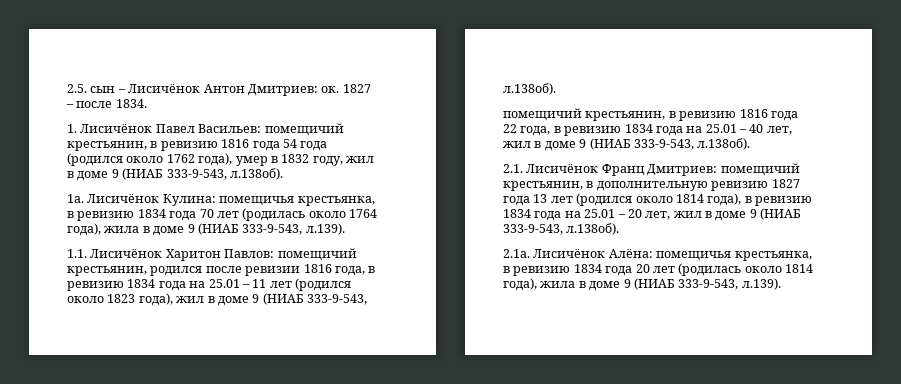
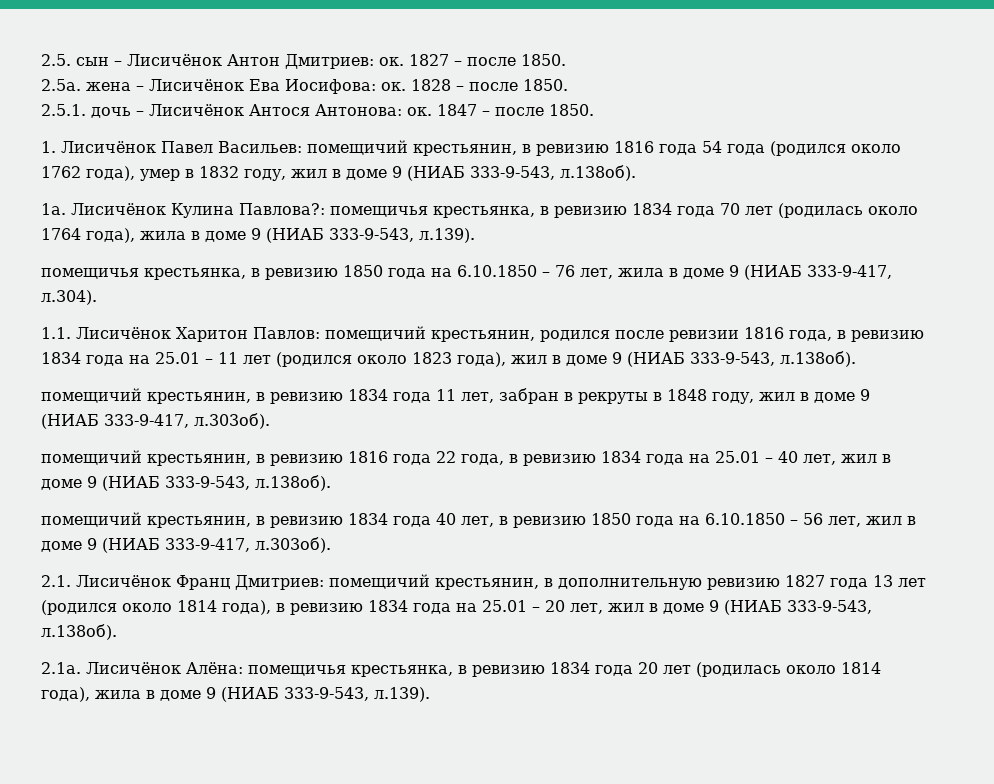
[115,99,147,108] 1834. -> [521,54,566,66] [41,79,568,94] [41,104,594,118] 1850. // 2.5а. жена – Лисичёнок Ева Иосифова: ок. 1828 – после 1850. // 2.5.1. дочь – Лисичёнок Антося Антонова: ок. 1847 – после 1850.
[162,194,216,206] Кулина: -> [171,203,325,218] Кулина Павлова?:
(345, 229) none -> [41,265,892,280] [41,290,97,305] // помещичья крестьянка, в ревизию 1850 года на 6.10.1850 – 76 лет, жила в доме 9 (НИАБ 333-9-417, л.304).
(556, 89) none -> [41,388,870,404] [41,413,270,429] // помещичий крестьянин, в ревизию 1834 года 11 лет, забран в рекруты в 1848 году, жил в доме 9 (НИАБ 333-9-417, л.303об).
(751, 144) none -> [41,512,916,528] [41,537,331,553] // помещичий крестьянин, в ревизию 1834 года 40 лет, в ревизию 1850 года на 6.10.1850 – 56 лет, жил в доме 9 (НИАБ 333-9-417, л.303об).

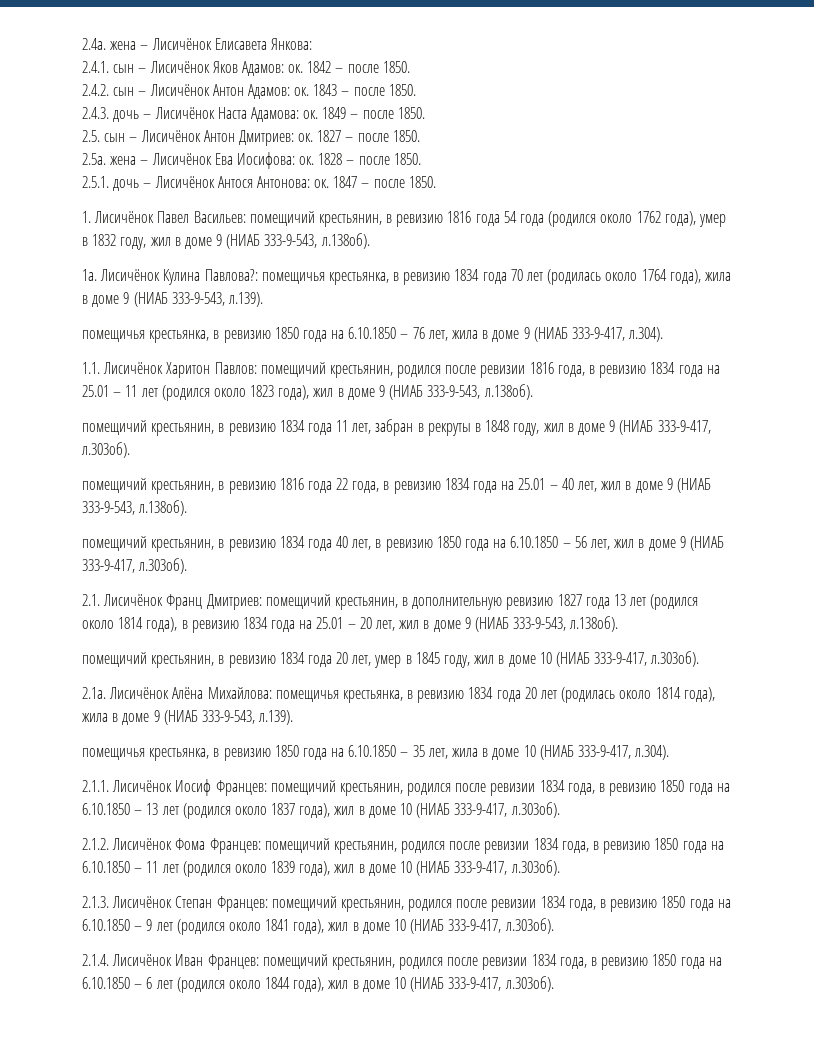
(41, 60) none -> [82,38,312,50] [82,61,410,76] [82,84,416,99] [82,107,425,122] 2.4а. жена – Лисичёнок Елисавета Янкова: // 2.4.1. сын – Лисичёнок Яков Адамов: ок. 1842 – после 1850. // 2.4.2. сын – Лисичёнок Антон Адамов: ок. 1843 – после 1850. // 2.4.3. дочь – Лисичёнок Наста Адамова: ок. 1849 – после 1850. //
(117, 632) none -> [82,651,700,668] // помещичий крестьянин, в ревизию 1834 года 20 лет, умер в 1845 году, жил в доме 10 (НИАБ 333-9-417, л.303об).
[186,662,243,674] Алёна: -> [172,687,272,699] Алёна Михайлова:
(430, 694) none -> [82,745,670,761] [82,779,730,796] [82,802,560,819] [82,838,724,854] [82,860,560,877] [82,896,731,912] [82,918,554,935] [82,954,722,970] [82,976,554,993] // помещичья крестьянка, в ревизию 1850 года на 6.10.1850 – 35 лет, жила в доме 10 (НИАБ 333-9-417, л.304). // 2.1.1. Лисичёнок Иосиф Францев: помещичий крестьянин, родился после ревизии 1834 года, в ревизию 1850 года на 6.10.1850 – 13 лет (родился около 1837 года), жил в доме 10 (НИАБ 333-9-417, л.303об). // 2.1.2. Лисичёнок Фома Францев: помещичий крестьянин, родился после ревизии 1834 года, в ревизию 1850 года на 6.10.1850 – 11 лет (родился около 1839 года), жил в доме 10 (НИАБ 333-9-417, л.303об). // 2.1.3. Лисичёнок Степан Францев: помещичий крестьянин, родился после ревизии 1834 года, в ревизию 1850 года на 6.10.1850 – 9 лет (родился около 1841 года), жил в доме 10 (НИАБ 333-9-417, л.303об). // 2.1.4. Лисичёнок Иван Францев: помещичий крестьянин, родился после ревизии 1834 года, в ревизию 1850 года на 6.10.1850 – 6 лет (родился около 1844 года), жил в доме 10 (НИАБ 333-9-417, л.303об).

